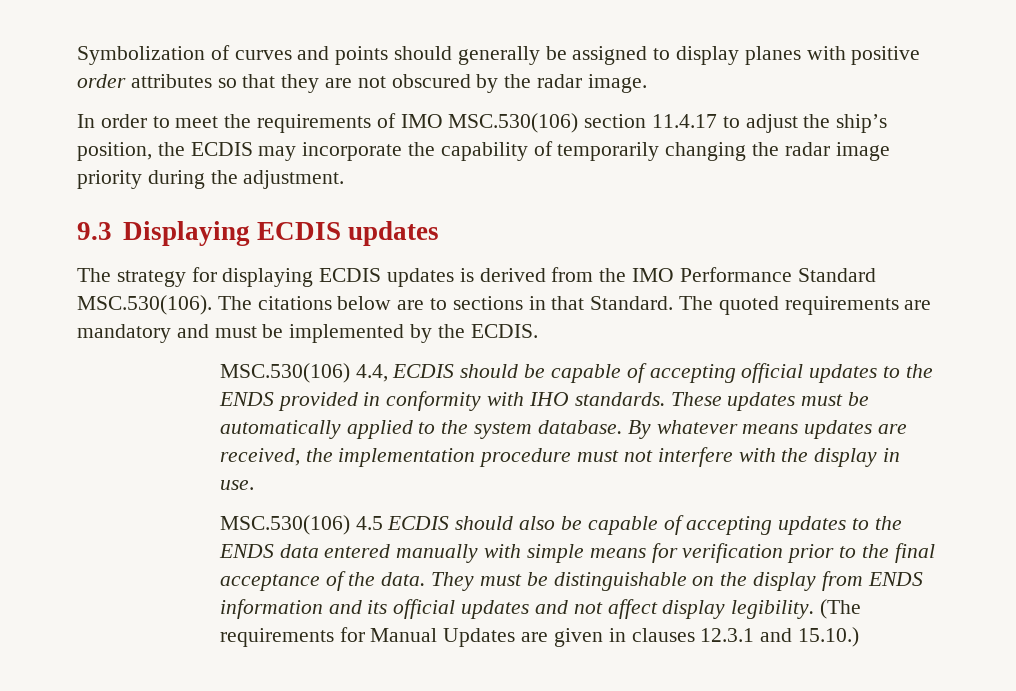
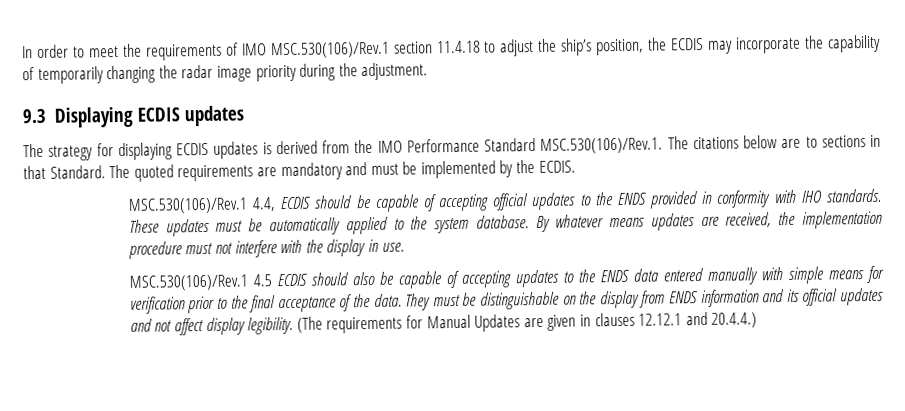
[77,45,921,65] [77,74,647,93] Symbolization of curves and points should generally be assigned to display planes with positive order attributes so that they are not obscured by the radar image. // -> (22, 52) none
[448,113,718,133] MSC.530(106) section 11.4.17 -> [270,40,481,59] MSC.530(106)/Rev.1 section 11.4.18
[77,295,212,315] MSC.530(106). -> [540,137,664,154] MSC.530(106)/Rev.1.
[219,363,350,383] MSC.530(106) -> [127,197,248,214] MSC.530(106)/Rev.1
[219,515,350,535] MSC.530(106) -> [128,274,248,291] MSC.530(106)/Rev.1
[700,627,859,647] 12.3.1 and 15.10.) -> [638,311,758,328] 12.12.1 and 20.4.4.)

